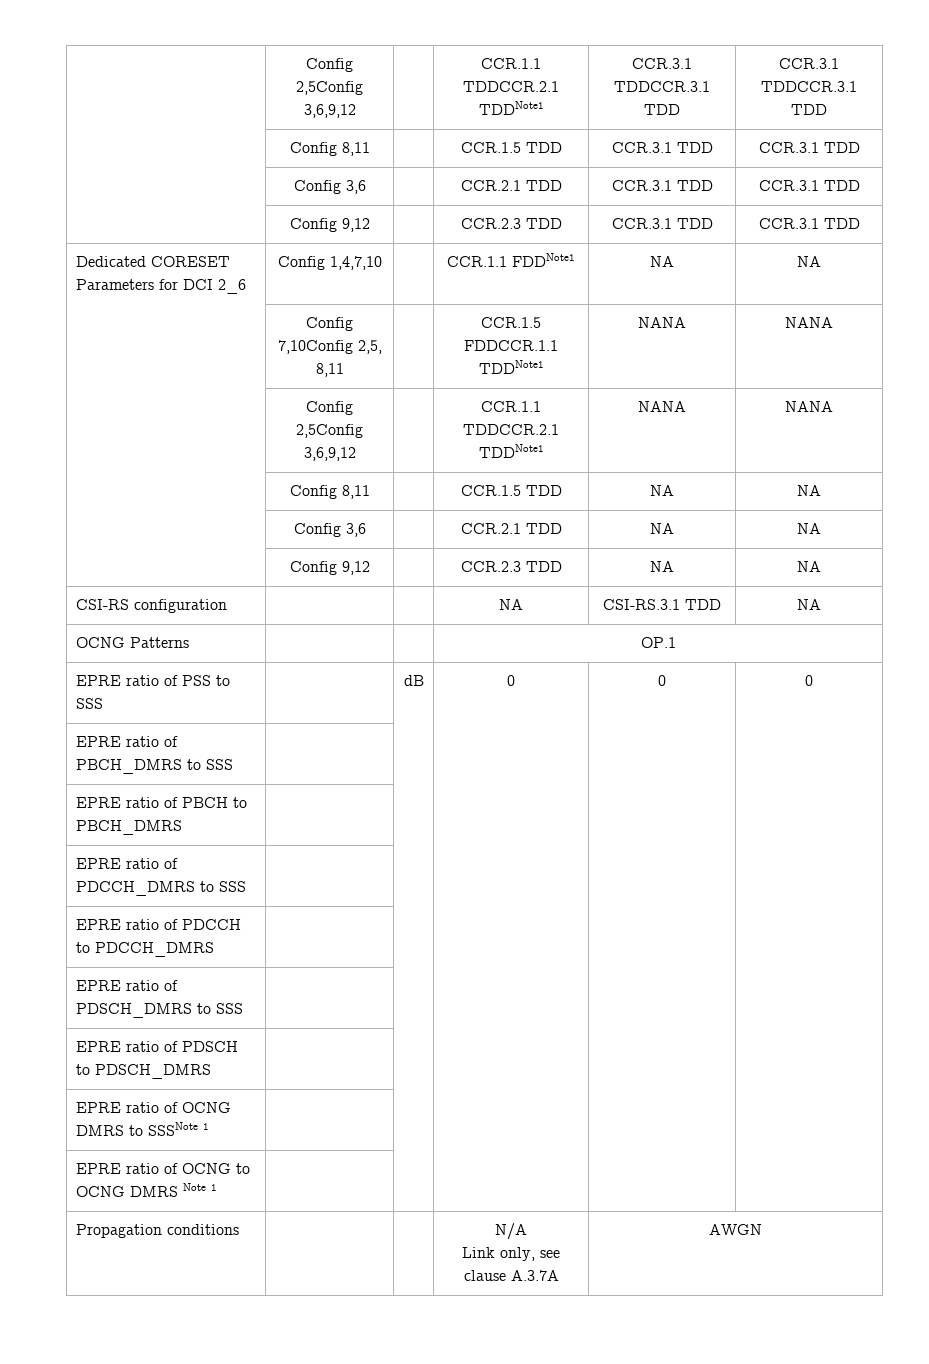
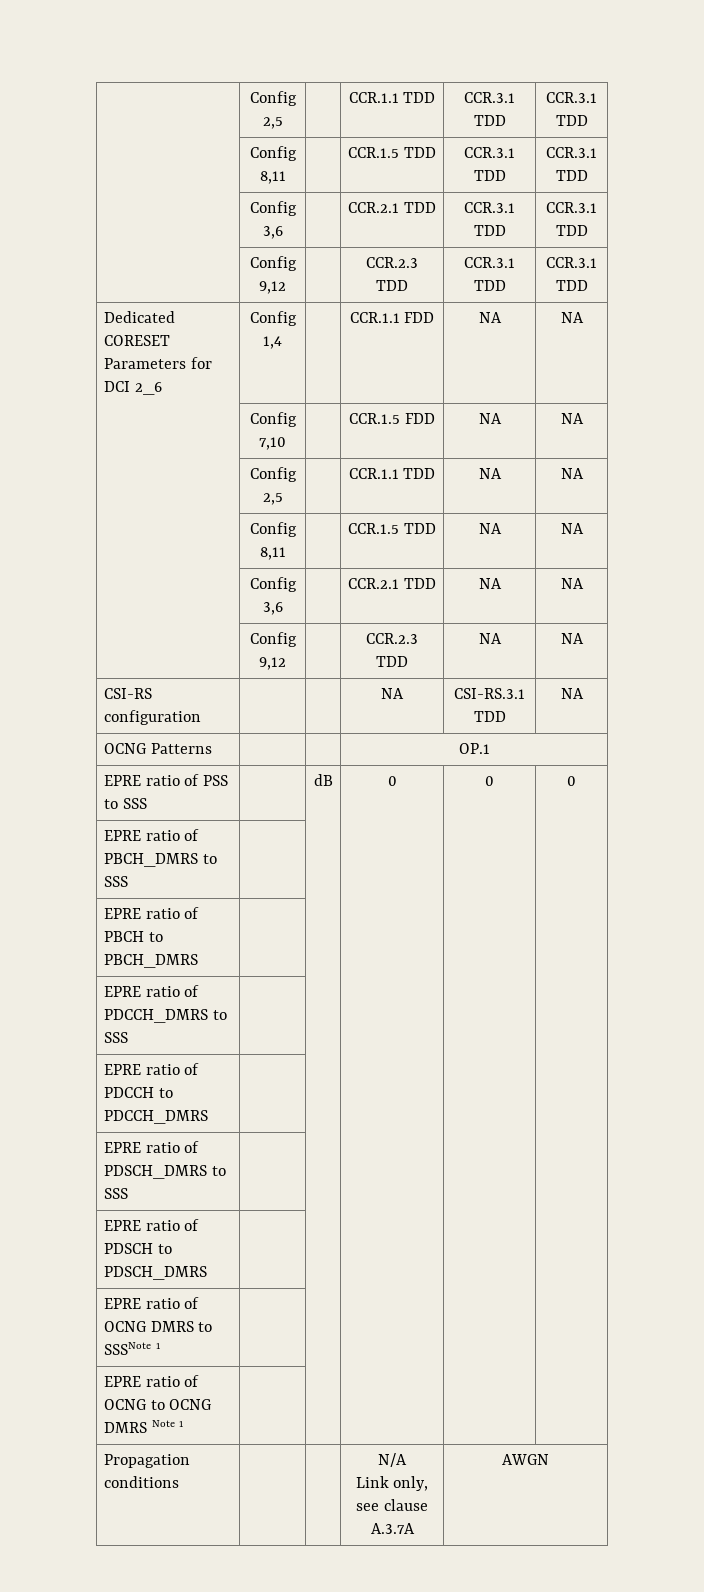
[306,58,353,72] [296,81,363,95] [303,104,356,118] [481,58,541,69] [463,81,559,92] [478,101,544,115] [632,58,692,69] [614,81,710,92] [644,104,680,115] [779,58,839,69] [761,81,857,92] | Config 2,5Config 3,6,9,12 | | CCR.1.1 TDDCCR.2.1 TDDNote1 | CCR.3.1 TDDCCR.3.1 TDD | CCR.3.1 TDDCCR.3.1 -> [249,91,297,106] [262,117,283,129] [348,92,436,103] [464,92,515,103] [473,115,506,126] [546,92,597,103] | Config 2,5 | | CCR.1.1 TDD | CCR.3.1 TDD | CCR.3.1
[329,256,382,270] [447,253,575,267] [650,256,674,267] [797,256,821,267] [306,317,353,331] [277,340,382,354] [315,363,344,377] [481,317,541,328] [464,340,558,351] [478,360,544,374] [638,317,686,328] [785,317,833,328] [306,401,353,415] [296,424,363,438] [303,447,356,461] [481,401,541,412] [463,424,559,435] [478,444,544,458] [638,401,686,412] [785,401,833,412] 1,4,7,10 | | CCR.1.1 FDDNote1 | NA | NA // | Config 7,10Config 2,5, 8,11 | | CCR.1.5 FDDCCR.1.1 TDDNote1 | NANA | NANA // | Config 2,5Config 3,6,9,12 | | CCR.1.1 TDDCCR.2.1 TDDNote1 | NANA | NANA -> [263,336,282,349] [349,312,435,323] [478,312,502,323] [560,312,584,323] [249,412,297,427] [259,437,286,450] [349,413,435,424] [478,413,502,424] [560,413,584,424] [249,467,297,482] [262,493,283,505] [348,468,436,479] [478,468,502,479] [560,468,584,479] 1,4 | | CCR.1.1 FDD | NA | NA // | Config 7,10 | | CCR.1.5 FDD | NA | NA // | Config 2,5 | | CCR.1.1 TDD | NA | NA

